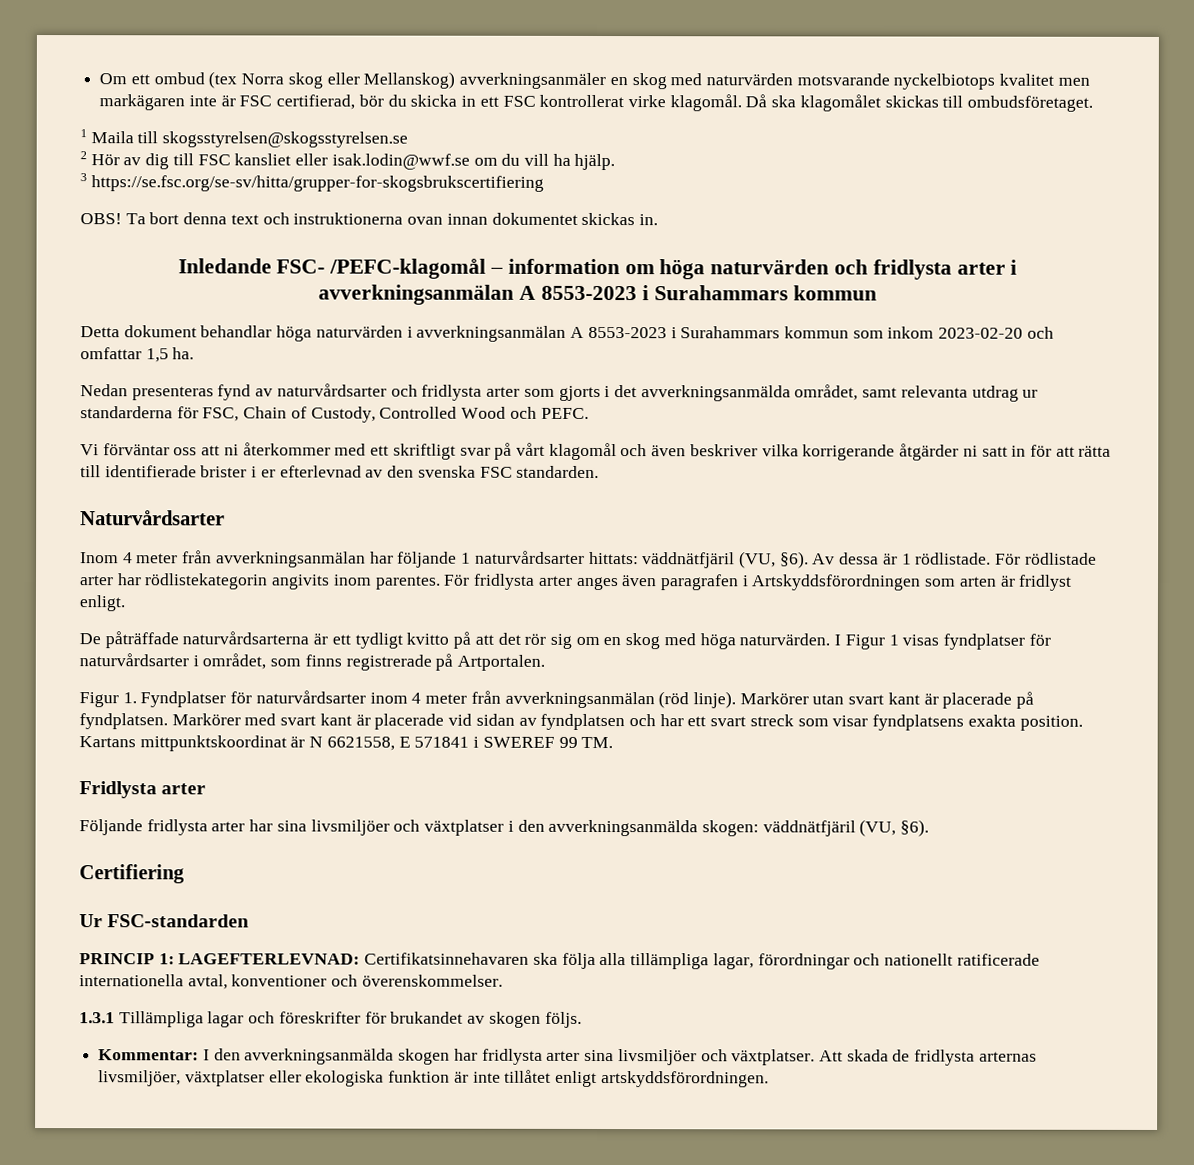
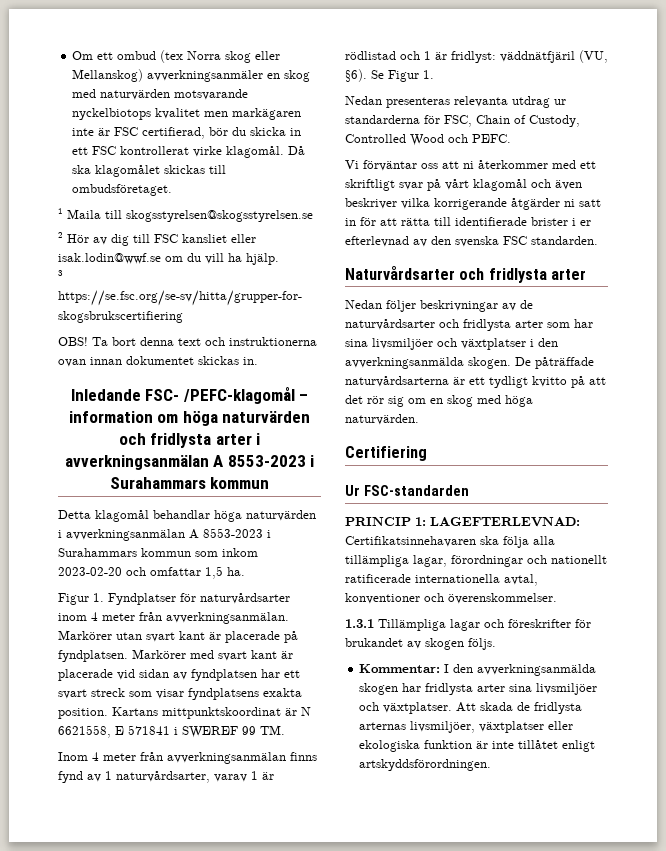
[123,325,197,338] dokument -> [95,510,149,522] klagomål
[80,383,898,402] Nedan presenteras fynd av naturvårdsarter och fridlysta arter som gjorts i det avverkningsanmälda området, samt -> [58,593,290,605] [58,612,289,624] [58,630,298,643] [58,649,293,662] [58,669,300,681] [58,688,302,700] [58,707,311,719] [58,725,285,738] [58,752,317,764] [58,771,274,783] [345,50,608,63] [345,69,434,82] [345,96,450,108] Figur 1. Fyndplatser för naturvårdsarter inom 4 meter från avverkningsanmälan. Markörer utan svart kant är placerade på fyndplatsen. Markörer med svart kant är placerade vid sidan av fyndplatsen har ett svart streck som visar fyndplatsens exakta position. Kartans mittpunktskoordinat är N 6621558, E 571841 i SWEREF 99 TM. // Inom 4 meter från avverkningsanmälan finns fynd av 1 naturvårdsarter, varav 1 är rödlistad och 1 är fridlyst: väddnätfjäril (VU, §6). Se Figur 1. // Nedan presenteras
[80,550,1097,569] [79,573,1073,591] [79,595,125,612] // Inom 4 meter från avverkningsanmälan har följande 1 naturvårdsarter hittats: väddnätfjäril (VU, §6). Av dessa är 1 rödlistade. För rödlistade arter har rödlistekategorin angivits inom parentes. För fridlysta arter anges även paragrafen i Artskyddsförordningen som arten är fridlyst enligt. // -> [459,268,586,283] [345,300,533,312] [345,319,593,331] [345,338,558,350] [345,357,511,369] och fridlysta arter // Nedan följer beskrivningar av de naturvårdsarter och fridlysta arter som har sina livsmiljöer och växtplatser i den avverkningsanmälda skogen.
[834,633,1051,650] [79,653,546,671] [79,690,1035,709] [79,713,1083,731] [79,735,614,752] [79,781,207,799] [79,819,930,837] I Figur 1 visas fyndplatser för naturvårdsarter i området, som finns registrerade på Artportalen. // Figur 1. Fyndplatser för naturvårdsarter inom 4 meter från avverkningsanmälan (röd linje). Markörer utan svart kant är placerade på fyndplatsen. Markörer med svart kant är placerade vid sidan av fyndplatsen och har ett svart streck som visar fyndplatsens exakta position. Kartans mittpunktskoordinat är N 6621558, E 571841 i SWEREF 99 TM. // Fridlysta arter // Följande fridlysta arter har sina livsmiljöer och växtplatser i den avverkningsanmälda skogen: väddnätfjäril (VU, §6). -> (419, 419) none

